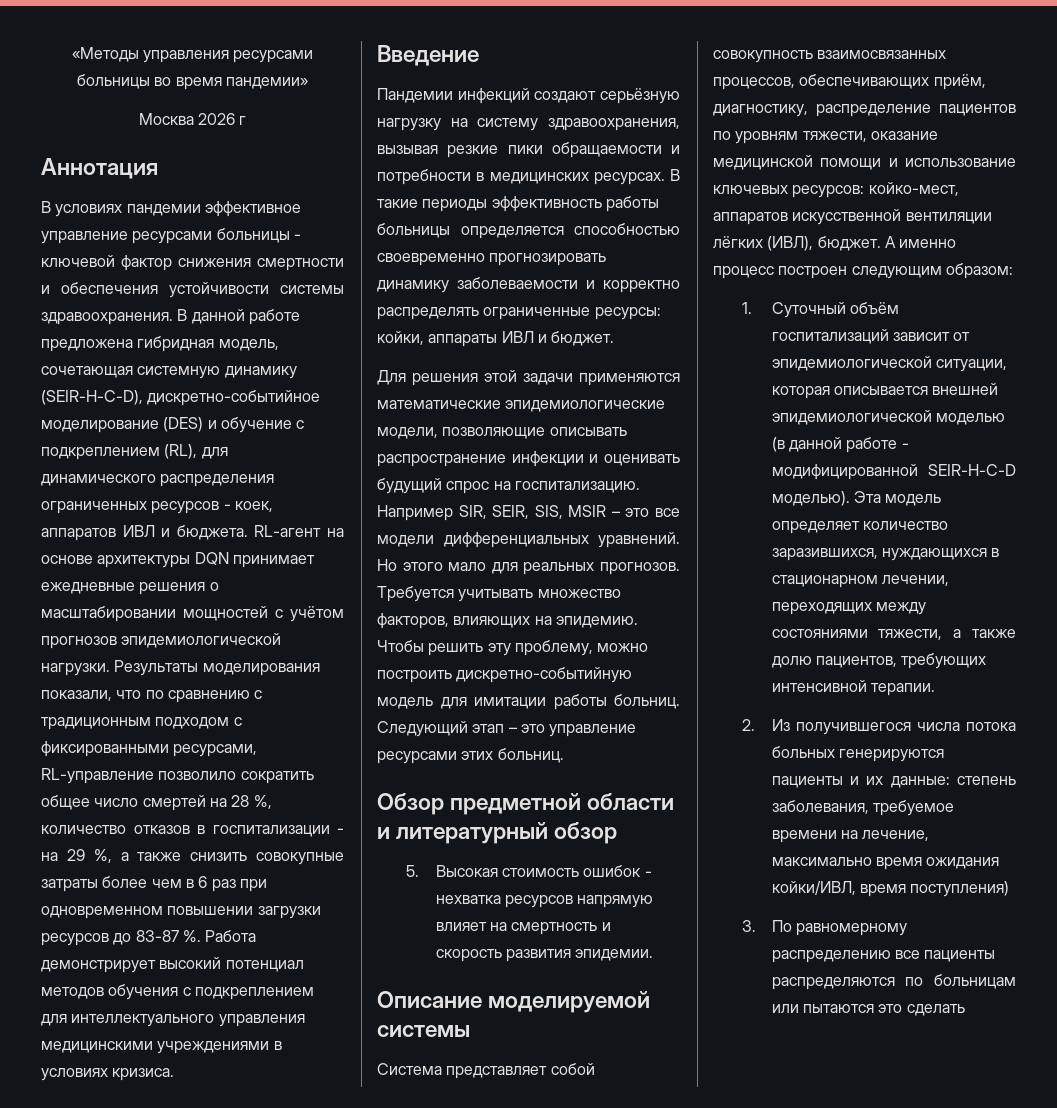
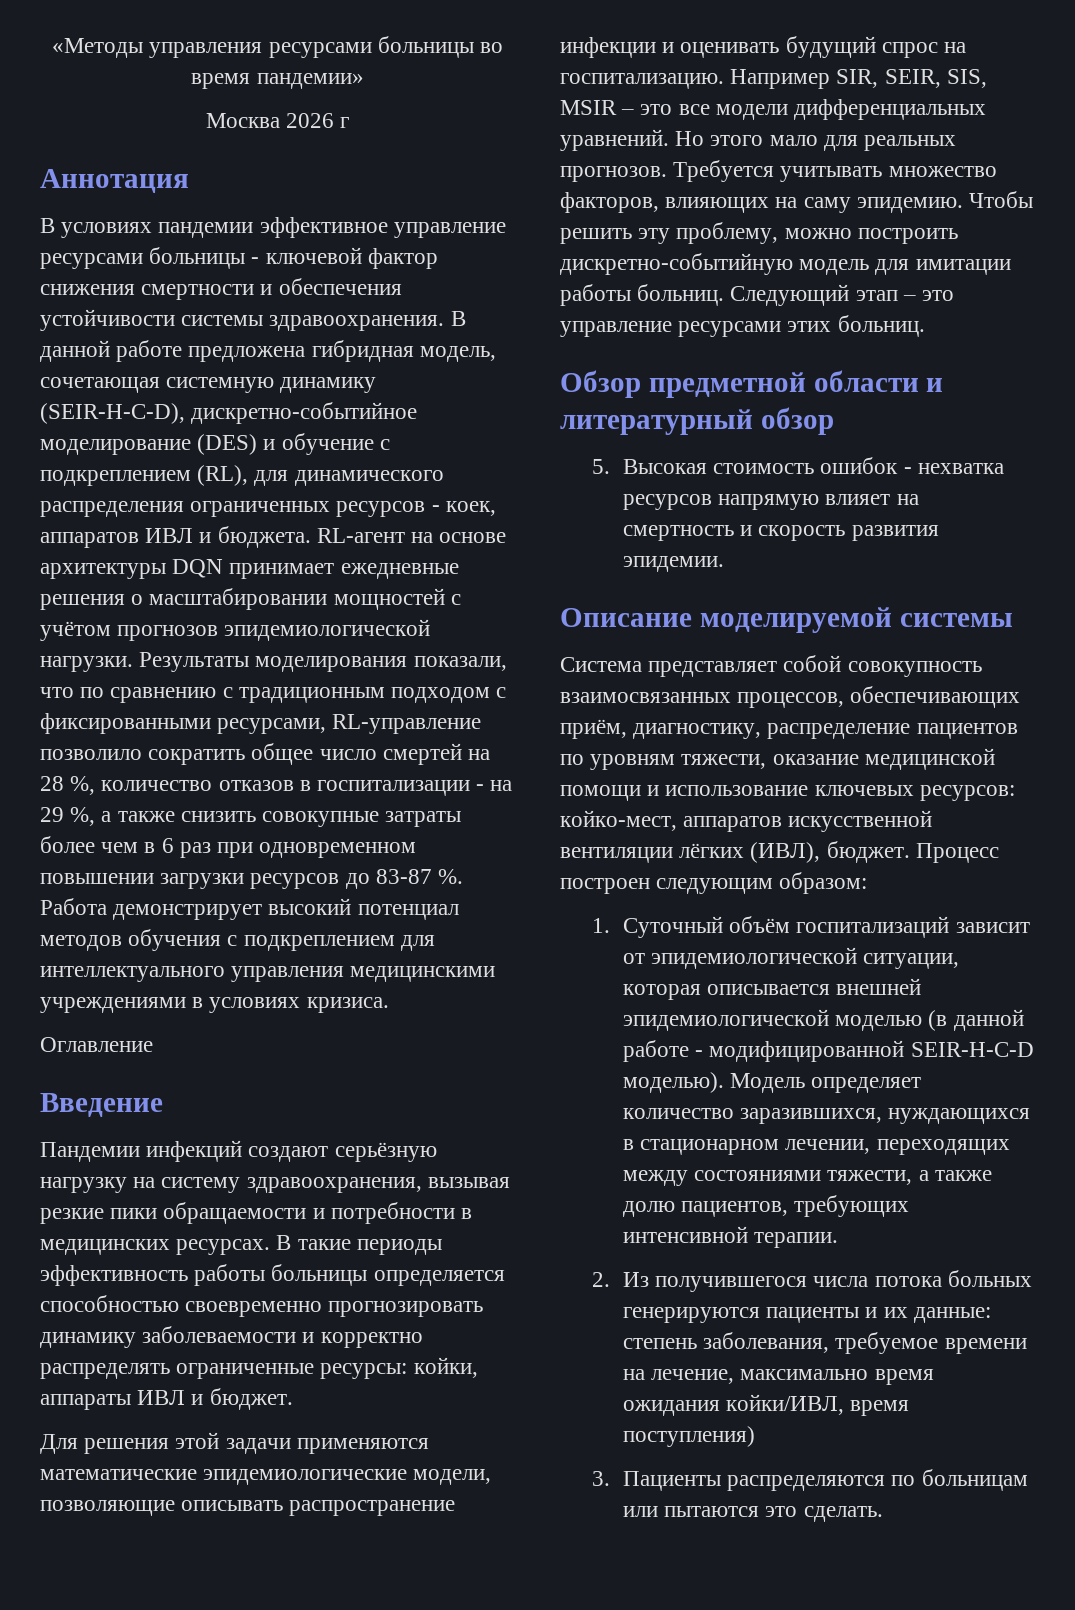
(175, 1074) none -> [40,1037,153,1052] // Оглавление
(552, 620) none -> [803,197,851,213] саму
[884,236,957,248] [713,266,774,279] А именно процесс -> [915,843,999,863] Процесс
[853,491,942,506] Эта модель -> [730,1073,806,1093] Модель
[771,920,907,936] [771,950,996,963] По равномерному распределению все пациенты -> [623,1471,722,1491] Пациенты
[906,1004,965,1016] сделать -> [803,1506,883,1522] сделать.

